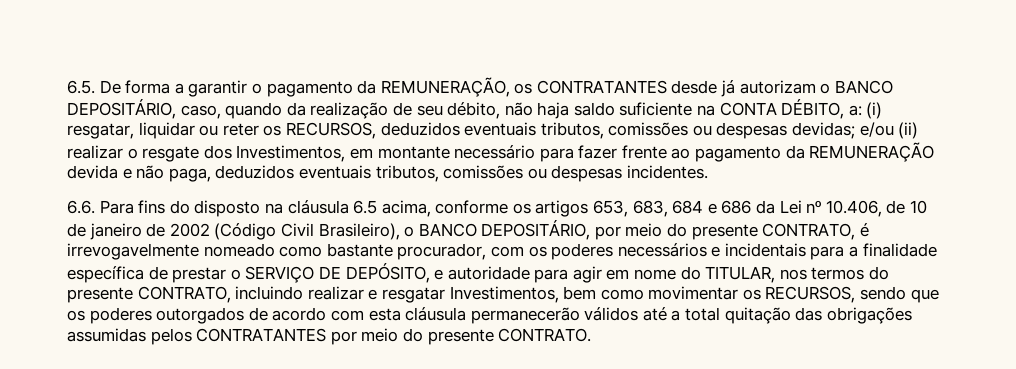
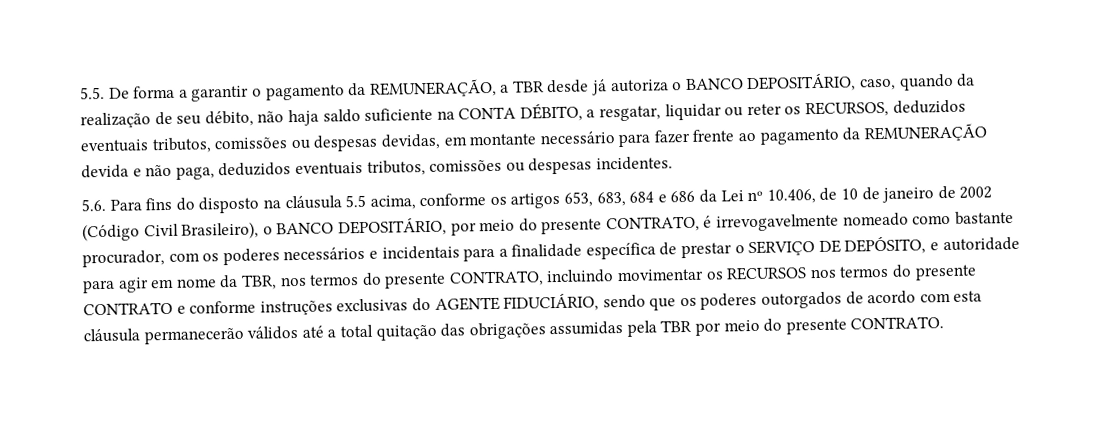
[67,80,95,94] 6.5. -> [80,86,105,100] 5.5.
[514,80,667,94] os CONTRATANTES -> [500,80,545,93] a TBR
[739,80,816,94] autorizam -> [609,79,669,93] autoriza
[848,102,883,119] a: (i) -> [586,109,596,118] a
[792,122,919,139] [67,145,346,162] devidas; e/ou (ii) realizar o resgate dos Investimentos, -> [380,133,441,150] devidas,
[67,200,95,214] 6.6. -> [81,198,106,212] 5.6.
[353,200,378,214] 6.5 -> [345,194,367,208] 5.5
[680,266,776,283] do TITULAR, -> [219,274,277,290] da TBR,
[307,286,856,303] realizar e resgatar Investimentos, bem como movimentar os RECURSOS, -> [617,264,977,282] [83,292,600,316] movimentar os RECURSOS nos termos do presente CONTRATO e conforme instruções exclusivas do AGENTE FIDUCIÁRIO,
[150,328,327,345] pelos CONTRATANTES -> [626,319,693,337] pela TBR

